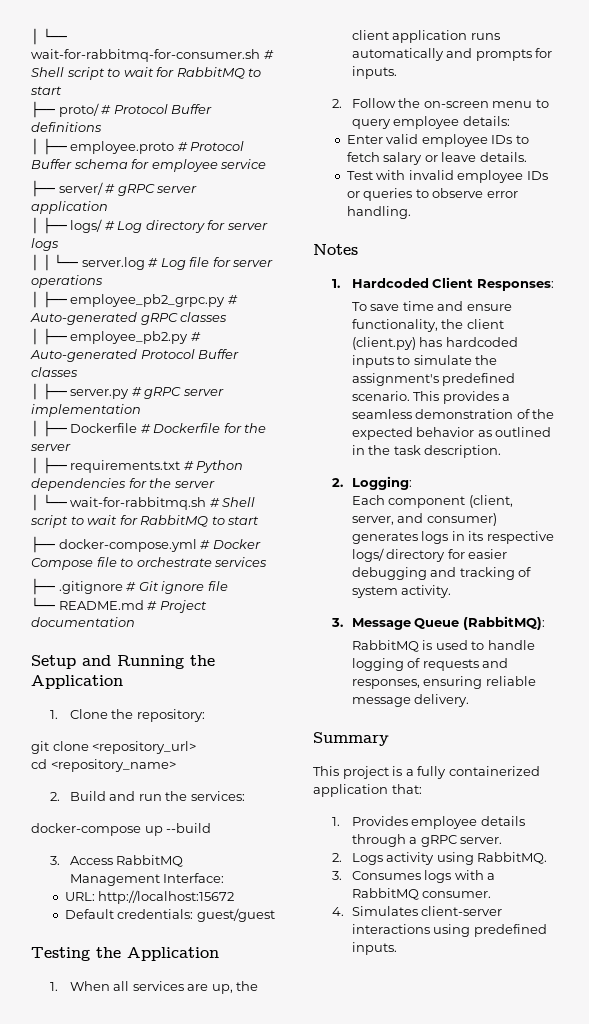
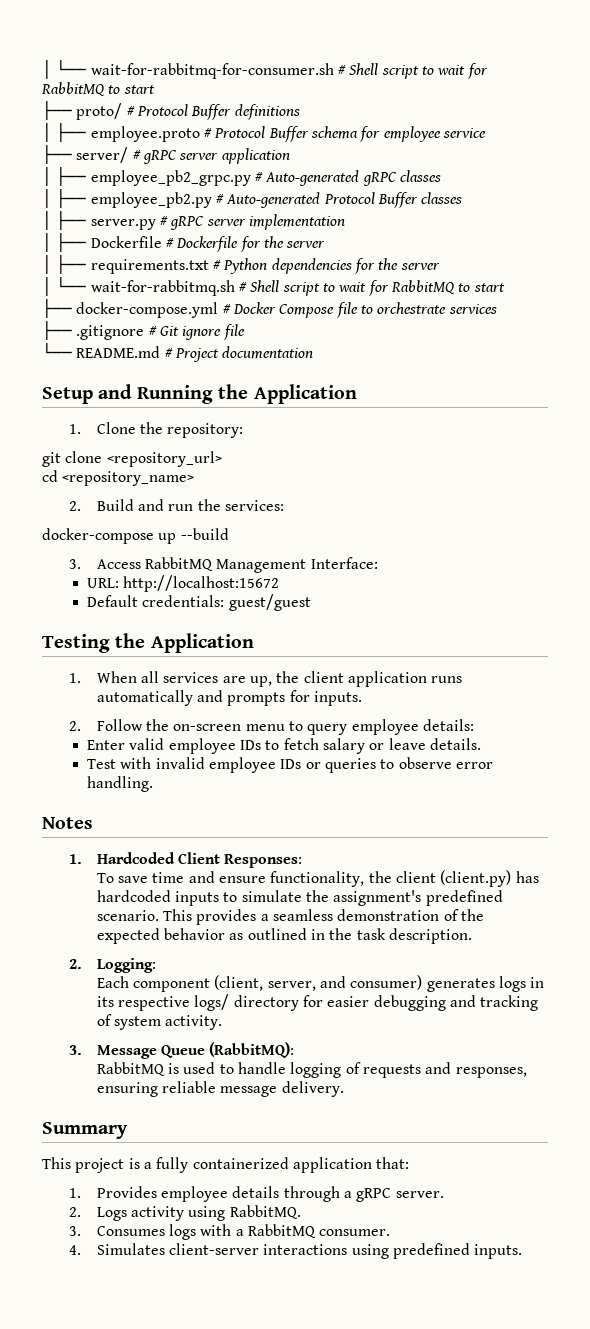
[31,217,268,234] [31,238,59,251] [31,254,274,271] [31,275,103,288] // │ ├── logs/ # Log directory for server logs // │ │ └── server.log # Log file for server operations -> (290, 156) none

